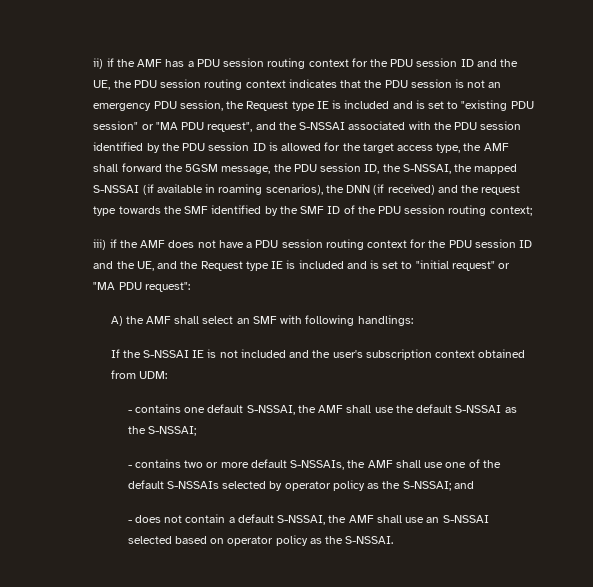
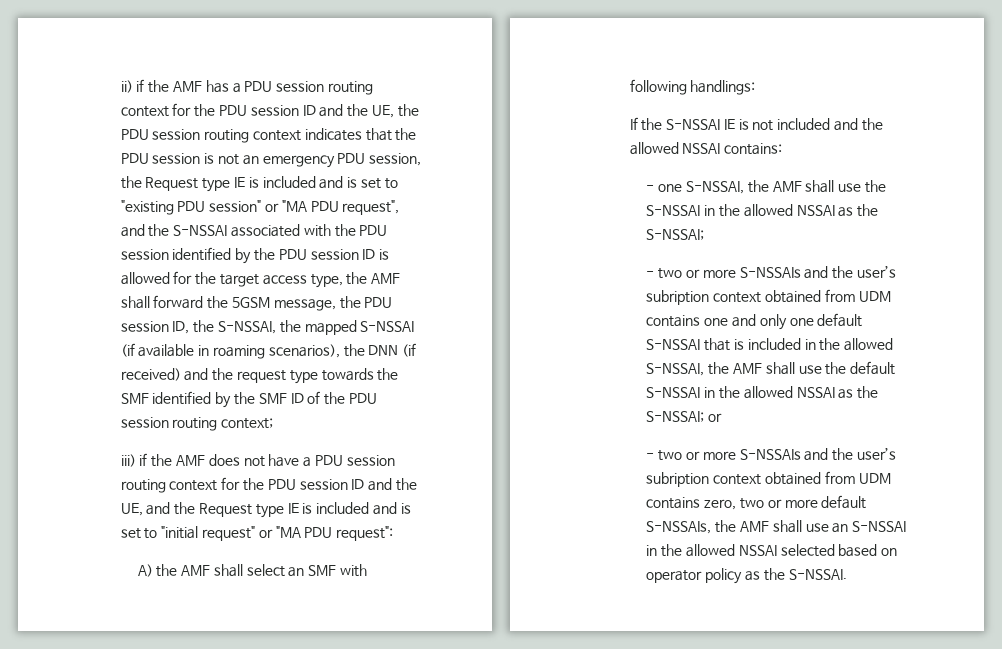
[332,349,526,360] [110,370,167,379] [127,404,244,413] user's subscription context obtained from UDM: // - contains one default -> [629,142,783,155] [646,180,886,194] [646,204,879,217] [646,229,705,240] [646,265,896,279] [646,289,891,305] [646,313,863,330] [646,338,894,351] allowed NSSAI contains: // - one S-NSSAI, the AMF shall use the S-NSSAI in the allowed NSSAI as the S-NSSAI; // - two or more S-NSSAIs and the user’s subription context obtained from UDM contains one and only one default S-NSSAI that is included in the allowed
[504,407,517,413] [127,426,196,436] [127,459,181,468] as the S-NSSAI; // - contains -> [704,386,879,399] [646,411,723,422] [646,447,896,461] [646,471,891,487] [646,497,737,510] in the allowed NSSAI as the S-NSSAI; or // - two or more S-NSSAIs and the user’s subription context obtained from UDM contains zero,
[445,459,501,468] [127,480,474,491] [127,514,489,525] one of the default S-NSSAIs selected by operator policy as the S-NSSAI; and // - does not contain a default S-NSSAI, the AMF shall use an S-NSSAI -> [832,521,907,533] [646,544,777,557] an S-NSSAI in the allowed NSSAI

